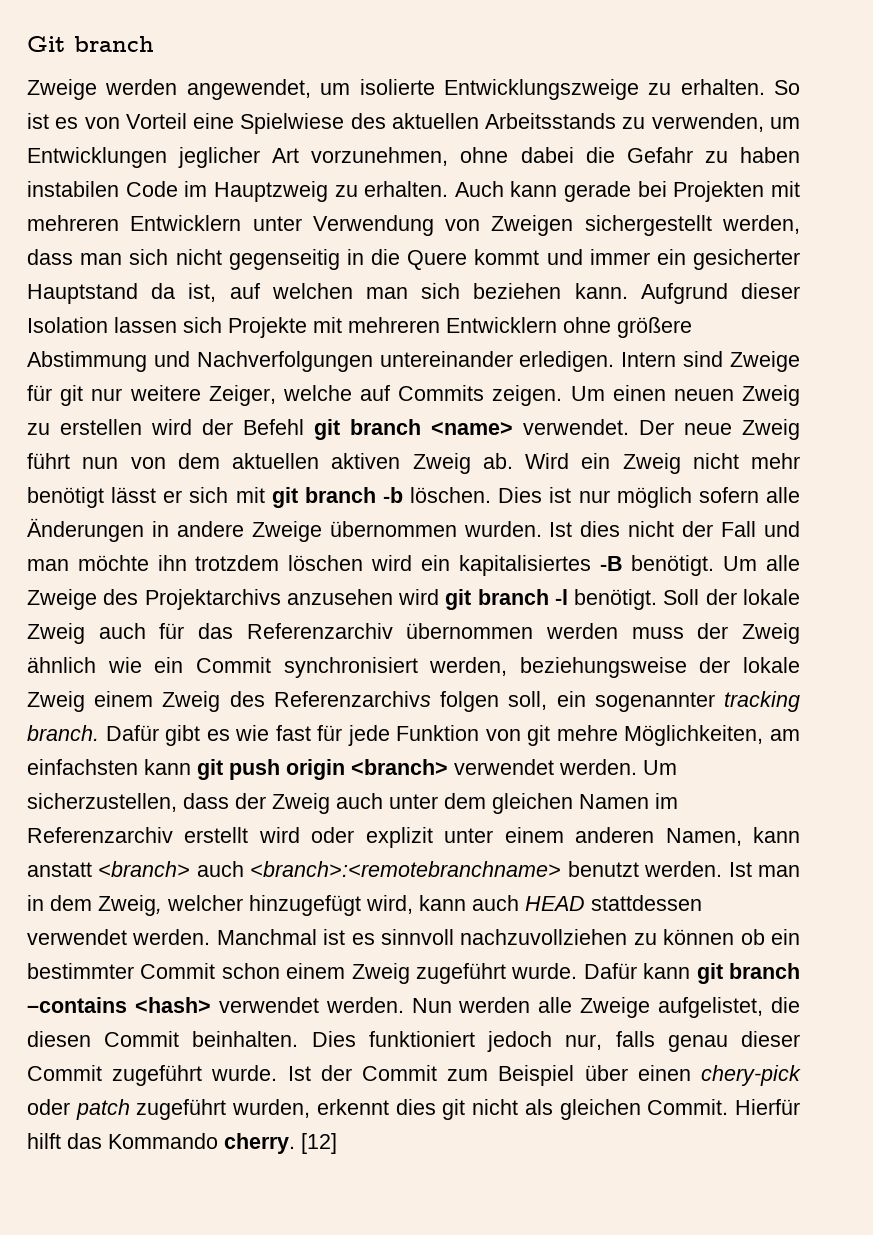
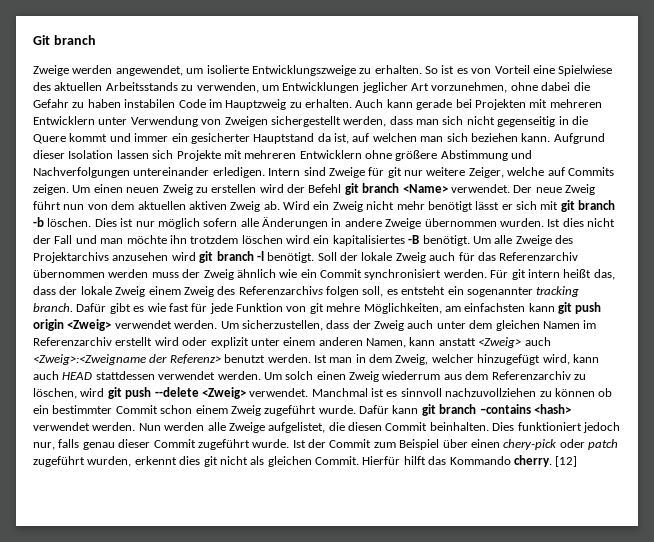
[431,422,513,435] <name> -> [402,184,448,193] <Name>
[429,657,687,678] werden, beziehungsweise -> [443,269,615,280] [33,286,56,295] werden. Für git intern heißt das, dass
(548, 700) none -> [386,286,446,295] es entsteht
[351,759,448,775] <branch> -> [67,319,112,331] <Zweig>
[98,861,562,877] <branch> auch <branch>:<remotebranchname> -> [478,337,551,348] [33,354,221,365] <Zweig> auch <Zweig>:<Zweigname der Referenz>
(211, 937) none -> [263,371,586,382] [33,387,309,399] Um solch einen Zweig wiederrum aus dem Referenzarchiv zu löschen, wird git push --delete <Zweig> verwendet.

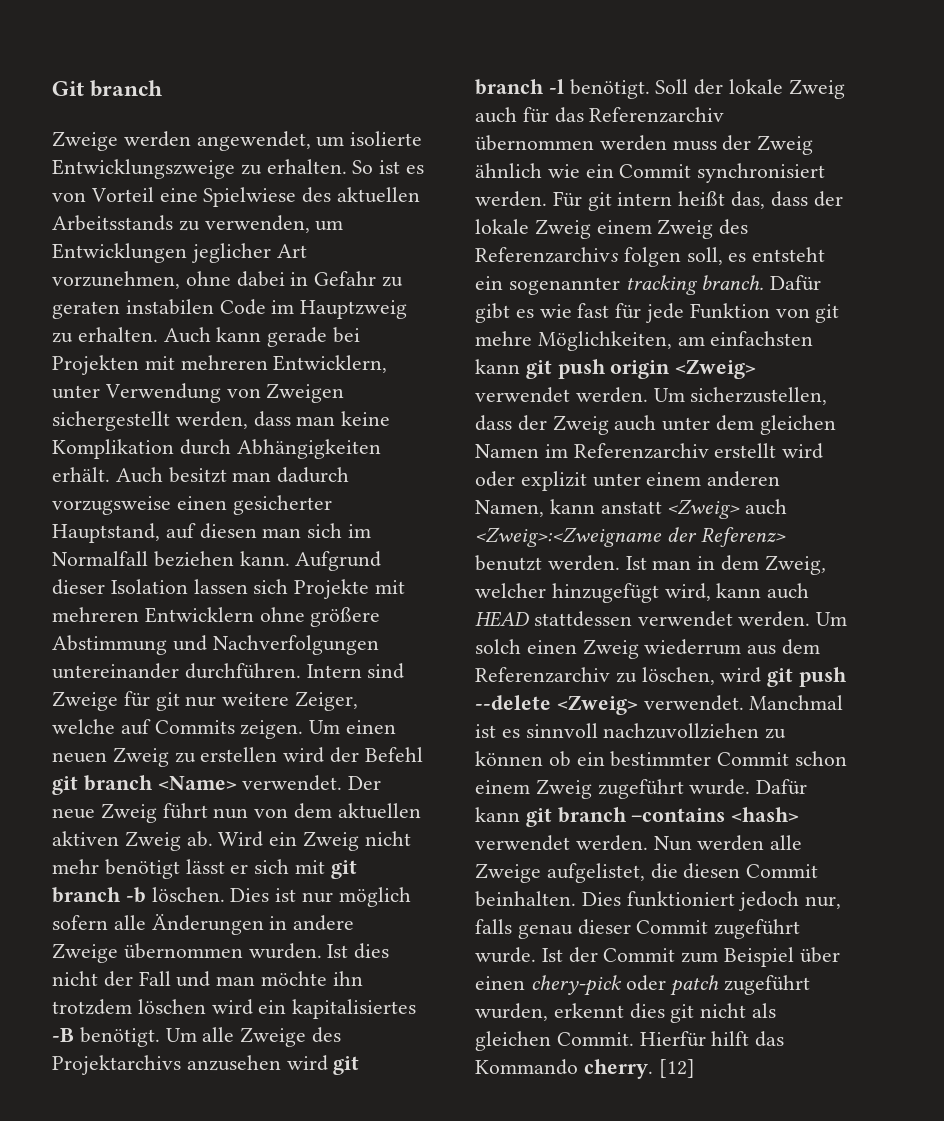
[573,82,590,91] die -> [290,272,309,286] in
[87,99,121,108] haben -> [52,301,120,319] geraten
[33,116,95,125] Entwicklern -> [273,355,388,373] Entwicklern,
[442,116,588,127] [33,133,468,144] sich nicht gegenseitig in die Quere kommt und immer ein gesicherter Hauptstand da ist, auf welchen man sich -> [341,411,391,426] [52,439,381,459] [52,467,350,483] [52,495,332,515] [52,523,372,543] [52,551,148,566] keine Komplikation durch Abhängigkeiten erhält. Auch besitzt man dadurch vorzugsweise einen gesicherter Hauptstand, auf diesen man sich im Normalfall
[212,167,265,178] erledigen. -> [184,663,301,679] durchführen.

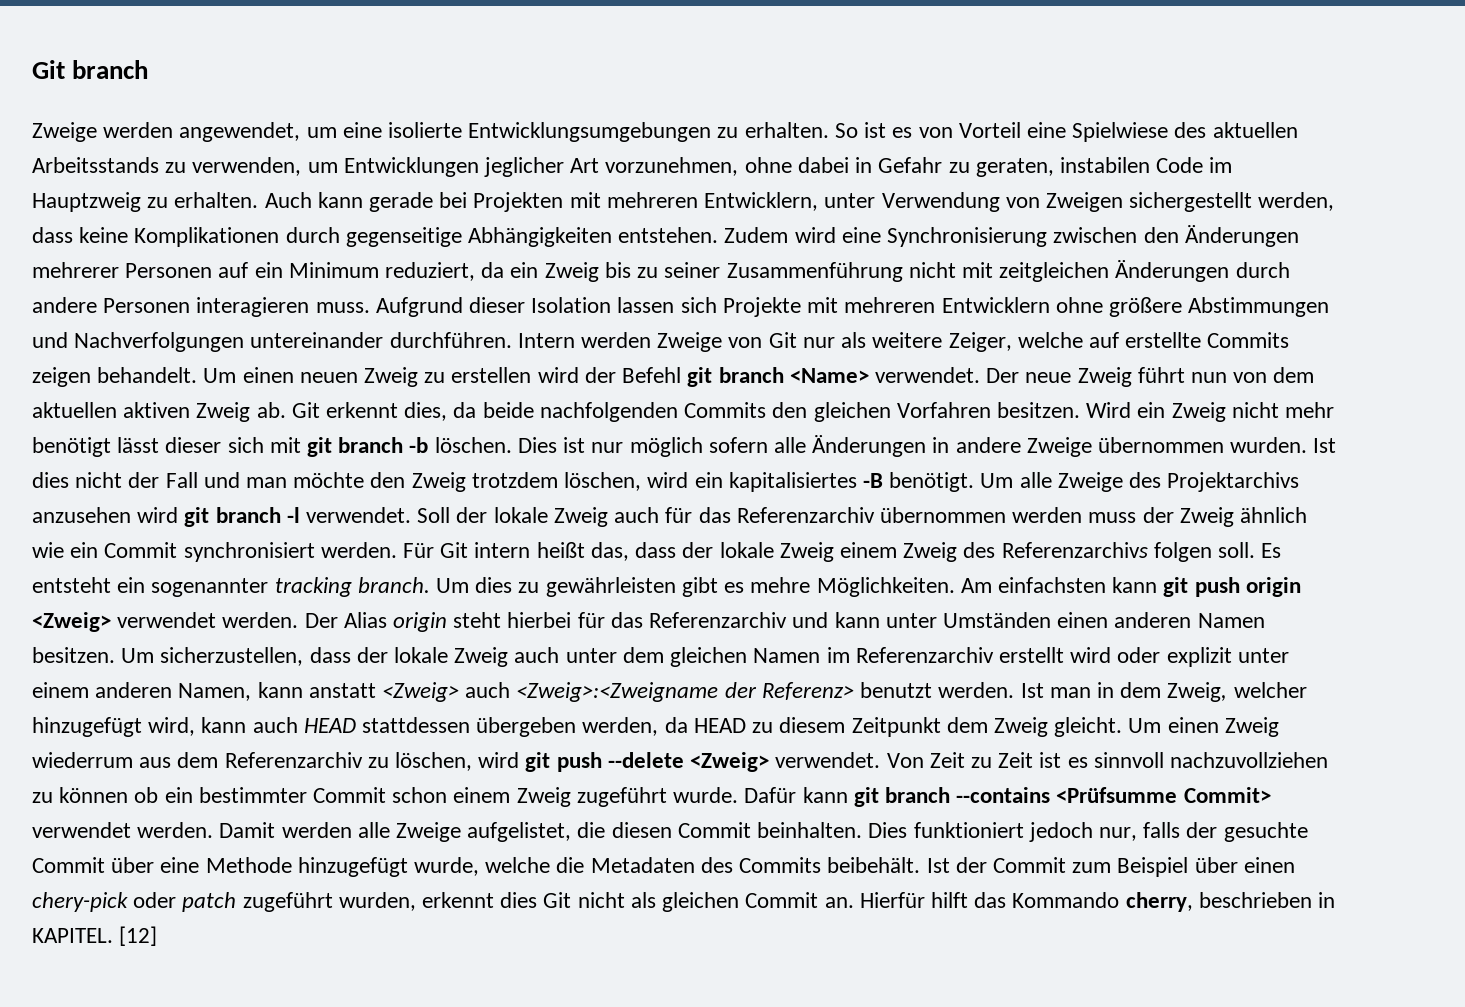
[350,131,423,146] [52,159,235,179] isolierte Entwicklungszweige -> [342,122,712,142] eine isolierte Entwicklungsumgebungen
[52,301,120,319] geraten -> [975,158,1054,177] geraten,
[296,411,391,426] [52,439,381,459] [52,467,350,483] [52,495,332,515] [52,523,372,543] [52,551,290,567] man keine Komplikation durch Abhängigkeiten erhält. Auch besitzt man dadurch vorzugsweise einen gesicherter Hauptstand, auf diesen man sich im Normalfall beziehen kann. -> [79,225,1299,247] [32,260,1290,282] [32,297,370,317] keine Komplikationen durch gegenseitige Abhängigkeiten entstehen. Zudem wird eine Synchronisierung zwischen den Änderungen mehrerer Personen auf ein Minimum reduziert, da ein Zweig bis zu seiner Zusammenführung nicht mit zeitgleichen Änderungen durch andere Personen interagieren muss.
[52,635,167,655] Abstimmung -> [1188,297,1330,317] Abstimmungen
[367,663,405,679] [52,691,359,711] [52,719,304,739] sind Zweige für git nur weitere Zeiger, welche auf Commits zeigen. -> [581,332,1290,352] [32,367,198,387] werden Zweige von Git nur als weitere Zeiger, welche auf erstellte Commits zeigen behandelt.
(213, 839) none -> [291,402,1080,422] Git erkennt dies, da beide nachfolgenden Commits den gleichen Vorfahren besitzen.
[230,864,249,874] er -> [165,437,222,453] dieser
[332,971,363,986] [52,999,206,1015] ihn trotzdem löschen -> [370,472,642,492] den Zweig trotzdem löschen,
[569,79,650,99] benötigt. -> [306,507,412,523] verwendet.
[587,192,612,211] git -> [440,542,469,558] Git
[686,247,747,265] soll, es -> [1217,542,1282,558] soll. Es
[770,275,822,291] [475,303,840,323] [475,331,705,351] Dafür gibt es wie fast für jede Funktion von git mehre Möglichkeiten, am -> [436,577,992,597] Um dies zu gewährleisten gibt es mehre Möglichkeiten. Am
(648, 395) none -> [304,612,1265,632] [32,647,115,663] Der Alias origin steht hierbei für das Referenzarchiv und kann unter Umständen einen anderen Namen besitzen.
(547, 423) none -> [394,647,449,663] lokale
[637,611,848,627] [475,639,521,654] verwendet werden. Um solch -> [476,717,1162,737] übergeben werden, da HEAD zu diesem Zeitpunkt dem Zweig gleicht. Um
[749,695,844,710] Manchmal -> [886,752,1034,768] Von Zeit zu Zeit
[631,807,800,822] [475,835,692,851] –contains <hash> verwendet werden. Nun -> [956,787,1271,803] [32,822,276,838] --contains <Prüfsumme Commit> verwendet werden. Damit
[517,919,801,939] [475,947,536,963] genau dieser Commit zugeführt wurde. -> [1186,822,1308,842] [32,857,921,877] der gesuchte Commit über eine Methode hinzugefügt wurde, welche die Metadaten des Commits beibehält.
[670,1004,695,1023] git -> [543,892,572,908] Git
[556,1032,634,1046] Commit. -> [745,892,854,908] Commit an.
[583,1059,653,1079] cherry. -> [1125,892,1335,912] [32,928,113,943] cherry, beschrieben in KAPITEL.

